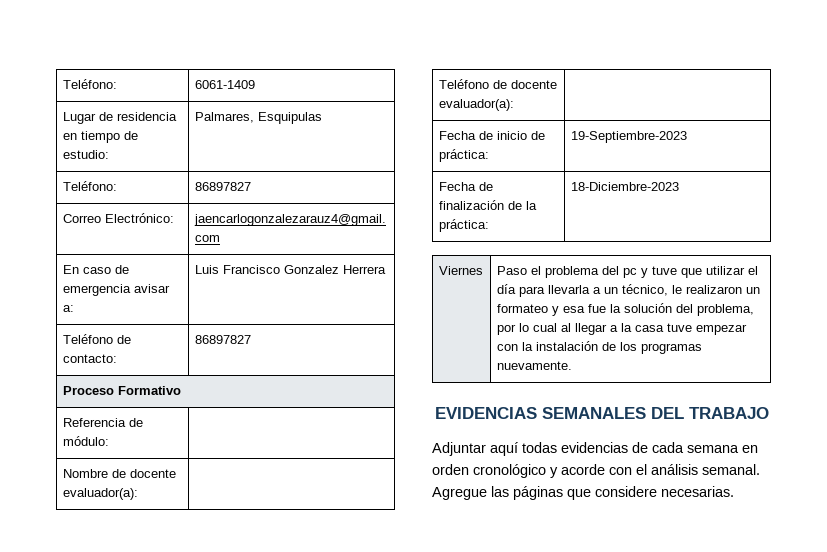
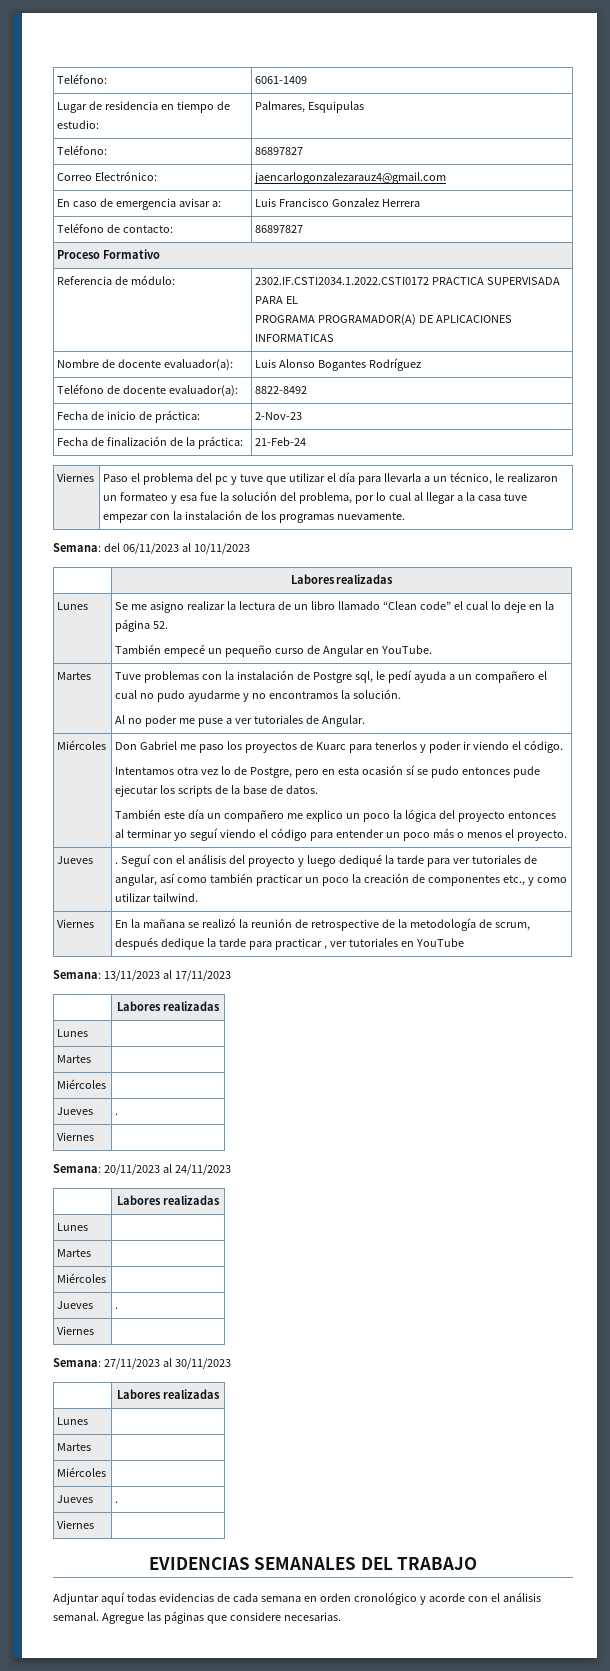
(109, 441) none -> [255,277,561,285] [255,296,299,304] [255,314,513,326] [255,334,335,342] 2302.IF.CSTI2034.1.2022.CSTI0172 PRACTICA SUPERVISADA PARA EL // PROGRAMA PROGRAMADOR(A) DE APLICACIONES INFORMATICAS
(138, 494) none -> [255,358,422,371] Luis Alonso Bogantes Rodríguez
(514, 105) none -> [255,386,308,394] 8822-8492
[570,131,687,143] 19-Septiembre-2023 -> [255,412,303,420] 2-Nov-23
[570,182,679,191] 18-Diciembre-2023 -> [255,437,307,446] 21-Feb-24
(572, 365) none -> [53,543,250,554] [290,574,394,584] [57,602,89,610] [115,601,554,613] [115,619,169,632] [115,644,433,657] [57,672,92,680] [115,670,547,683] [115,689,402,702] [115,715,366,727] [57,740,107,750] [115,740,563,753] [115,765,540,778] [115,785,319,797] [115,809,557,822] [115,828,567,841] [57,856,94,864] [115,854,537,867] [115,873,568,886] [115,893,199,902] [57,919,95,928] [115,918,531,931] [115,937,465,950] [53,970,231,981] [117,1001,220,1011] [57,1029,89,1037] [57,1055,92,1063] [57,1079,107,1089] [57,1107,94,1115] [115,1113,119,1115] [57,1132,95,1141] [53,1164,231,1175] [117,1195,220,1205] [57,1223,89,1231] [57,1249,92,1257] [57,1273,107,1283] [57,1301,94,1309] [115,1307,119,1309] [57,1326,95,1335] [53,1358,231,1369] [117,1389,220,1399] [57,1417,89,1425] [57,1443,92,1451] [57,1467,107,1477] [57,1495,94,1503] [115,1501,119,1503] [57,1520,95,1529] // Semana: del 06/11/2023 al 10/11/2023 // | Labores realizadas // Lunes | Se me asigno realizar la lectura de un libro llamado “Clean code” el cual lo deje en la página 52. // También empecé un pequeño curso de Angular en YouTube. // Martes | Tuve problemas con la instalación de Postgre sql, le pedí ayuda a un compañero el cual no pudo ayudarme y no encontramos la solución. // Al no poder me puse a ver tutoriales de Angular. // Miércoles | Don Gabriel me paso los proyectos de Kuarc para tenerlos y poder ir viendo el código. // Intentamos otra vez lo de Postgre, pero en esta ocasión sí se pudo entonces pude ejecutar los scripts de la base de datos. // También este día un compañero me explico un poco la lógica del proyecto entonces al terminar yo seguí viendo el código para entender un poco más o menos el proyecto. // Jueves | . Seguí con el análisis del proyecto y luego dediqué la tarde para ver tutoriales de angular, así como también practicar un poco la creación de componentes etc., y como utilizar tailwind. // Viernes | En la mañana se realizó la reunión de retrospective de la metodología de scrum, después dedique la tarde para practicar , ver tutoriales en YouTube // Semana: 13/11/2023 al 17/11/2023 // | Labores realizadas // Lunes | // Martes | // Miércoles | // Jueves | . // Viernes | // Semana: 20/11/2023 al 24/11/2023 // | Labores realizadas // Lunes | // Martes | // Miércoles | // Jueves | . // Viernes | // Semana: 27/11/2023 al 30/11/2023 // | Labores realizadas // Lunes | // Martes | // Miércoles | // Jueves | . // Viernes |

